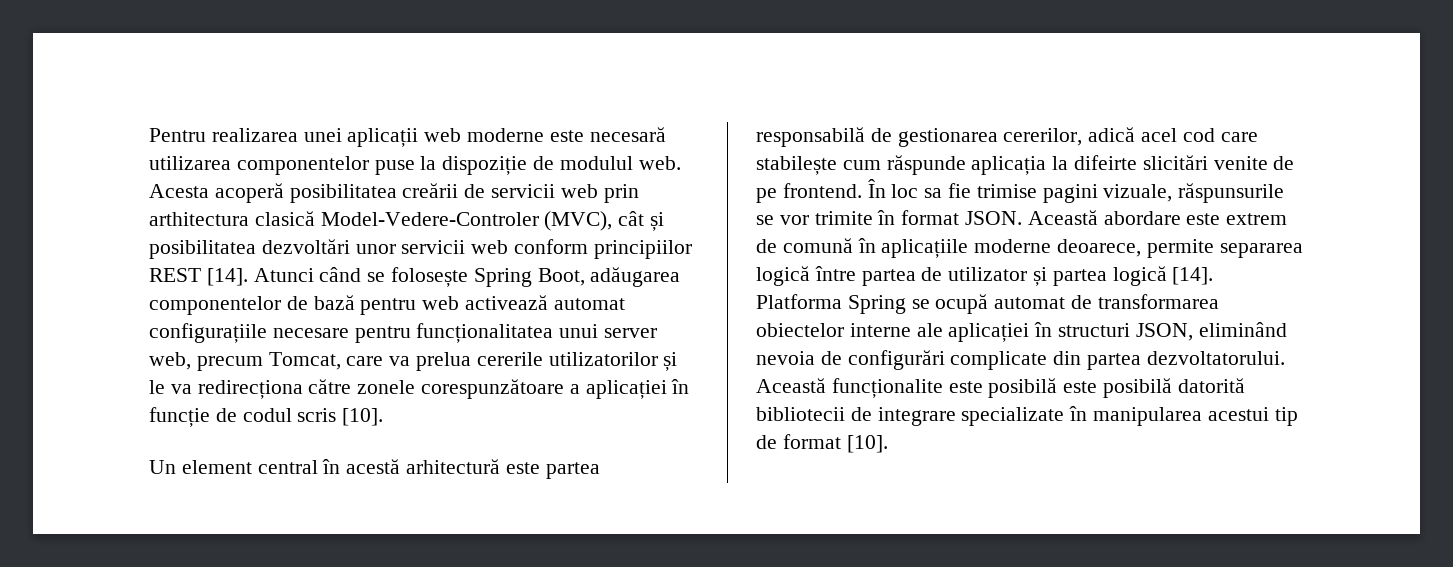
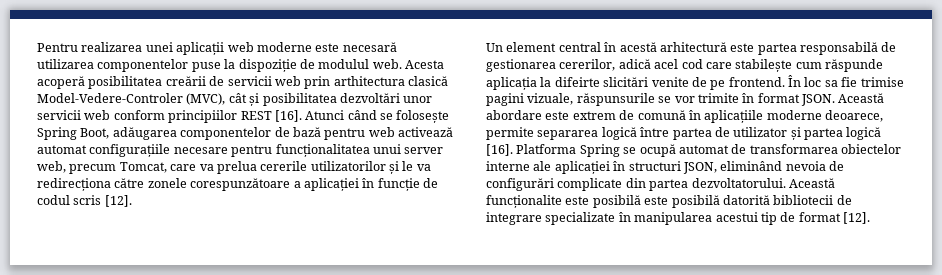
[206,268,248,286] [14]. -> [274,110,302,122] [16].
[342,408,384,426] [10]. -> [104,195,132,207] [12].
[1172,267,1214,285] [14]. -> [486,144,513,156] [16].
[846,435,888,453] [10]. -> [843,212,870,224] [12].

